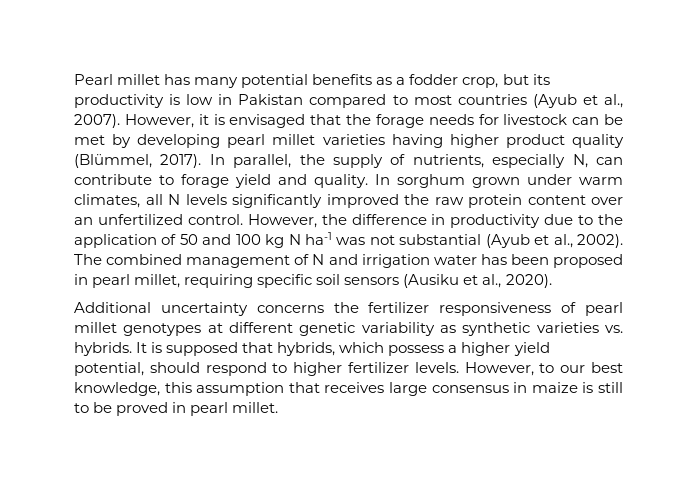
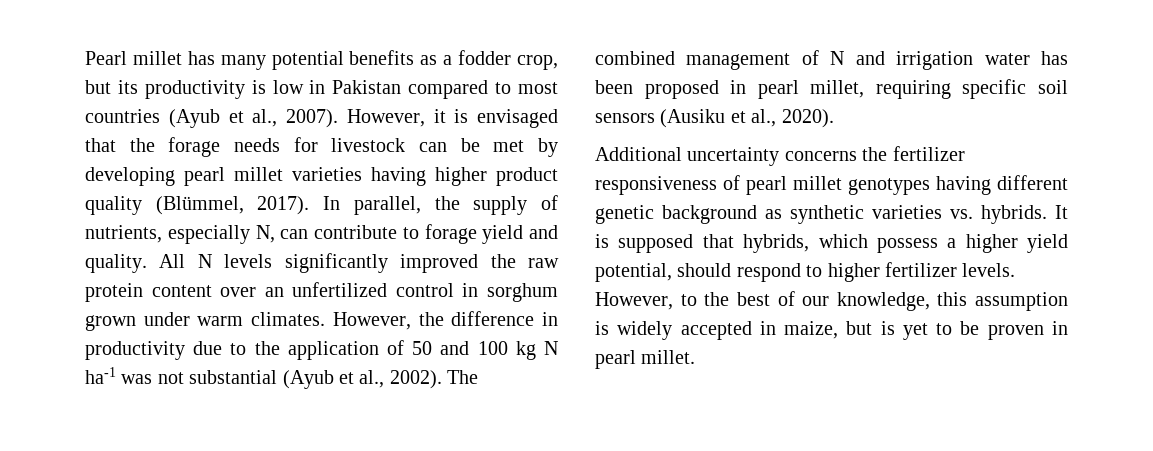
[375,174,623,188] [74,194,163,208] In sorghum grown under warm climates, all -> [159,254,186,268] All
[187,214,243,225] control. -> [395,283,558,302] [85,312,326,331] control in sorghum grown under warm climates.
[207,323,223,333] at -> [936,176,991,195] having
[361,322,435,336] variability -> [662,205,757,224] background
[560,362,624,373] [74,382,624,396] our best knowledge, this assumption that receives large consensus in maize is still -> [704,291,1068,311] [595,321,928,340] the best of our knowledge, this assumption is widely accepted in maize, but is yet
[116,402,169,416] proved -> [987,325,1044,340] proven

